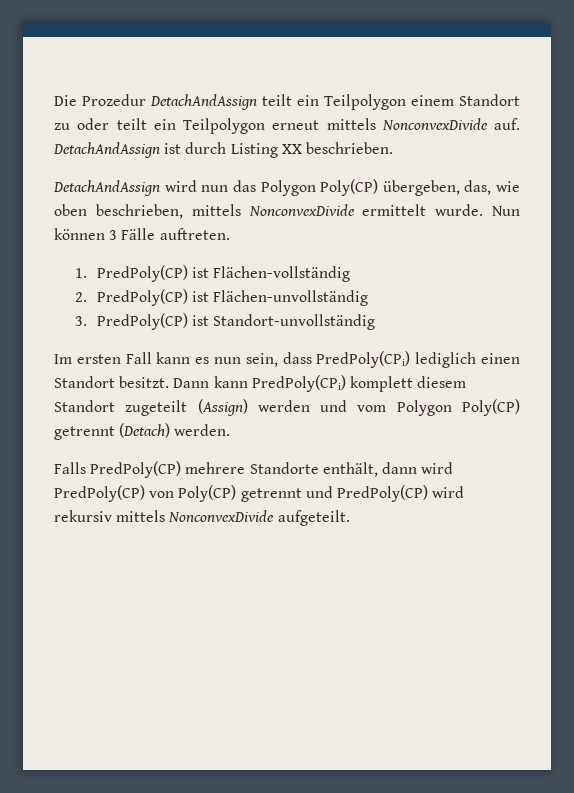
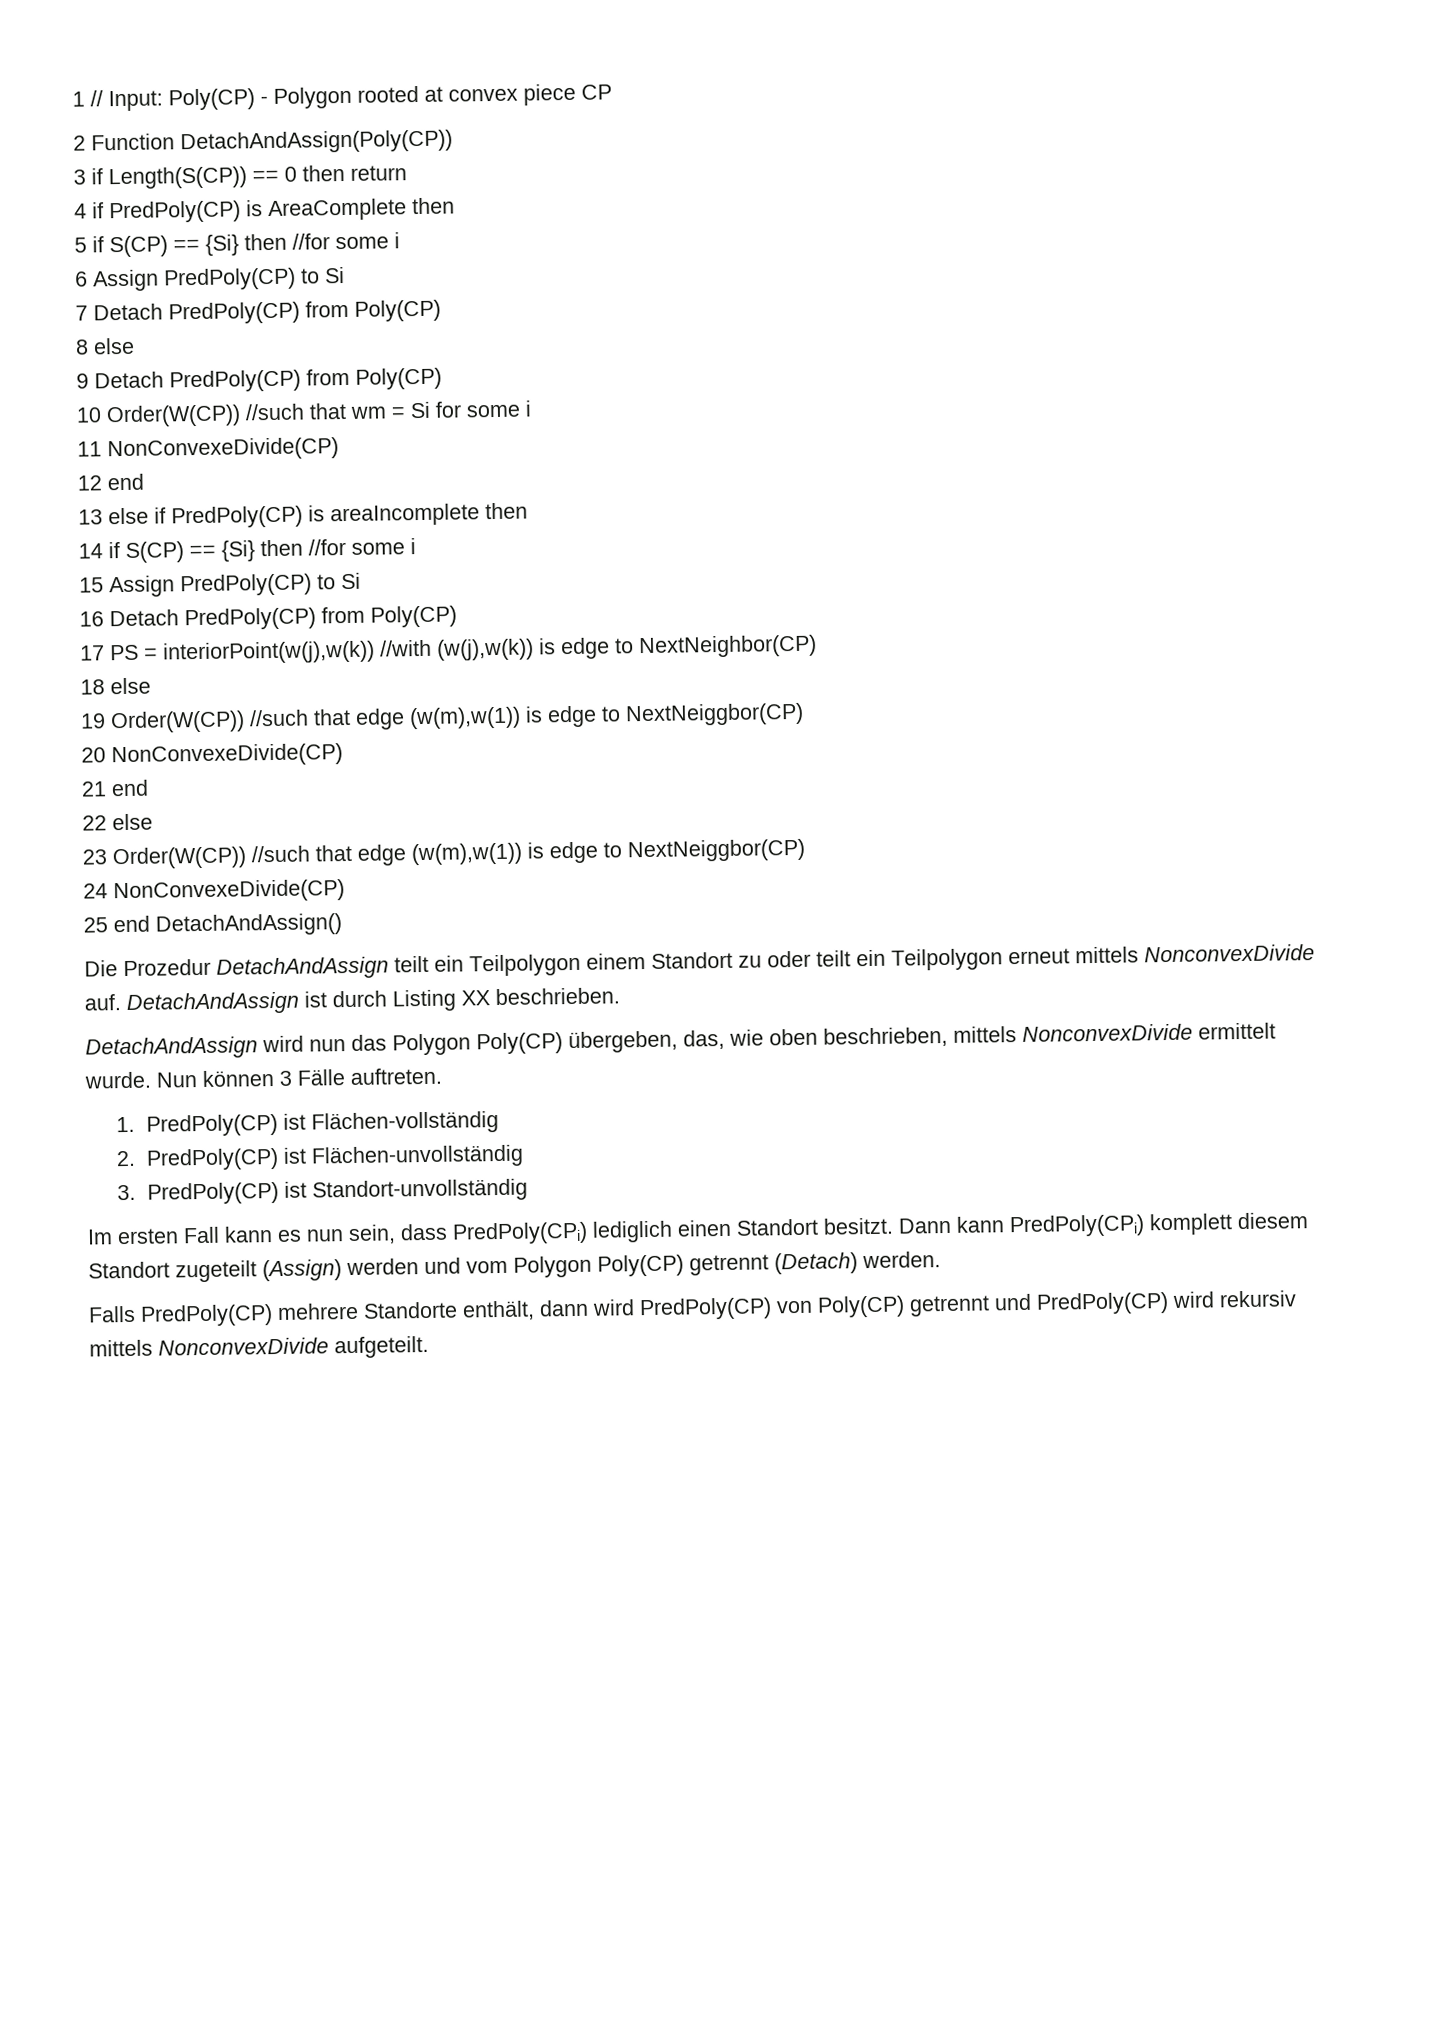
(54, 100) none -> [72,83,612,112] [73,129,453,155] [73,164,407,190] [74,197,455,224] [74,232,400,258] [75,267,345,292] [75,299,441,325] [75,337,135,355] [76,367,442,393] [76,400,532,428] [77,437,339,462] [77,473,144,491] [78,502,528,529] [78,538,416,563] [79,572,361,598] [79,605,457,631] [80,634,817,665] [80,677,151,695] [80,702,804,734] [81,743,343,768] [81,779,149,797] [82,813,153,831] [82,838,805,870] [83,879,345,904] [83,913,342,937] 1 // Input: Poly(CP) - Polygon rooted at convex piece CP // 2 Function DetachAndAssign(Poly(CP)) // 3 if Length(S(CP)) == 0 then return // 4 if PredPoly(CP) is AreaComplete then // 5 if S(CP) == {Si} then //for some i // 6 Assign PredPoly(CP) to Si // 7 Detach PredPoly(CP) from Poly(CP) // 8 else // 9 Detach PredPoly(CP) from Poly(CP) // 10 Order(W(CP)) //such that wm = Si for some i // 11 NonConvexeDivide(CP) // 12 end // 13 else if PredPoly(CP) is areaIncomplete then // 14 if S(CP) == {Si} then //for some i // 15 Assign PredPoly(CP) to Si // 16 Detach PredPoly(CP) from Poly(CP) // 17 PS = interiorPoint(w(j),w(k)) //with (w(j),w(k)) is edge to NextNeighbor(CP) // 18 else // 19 Order(W(CP)) //such that edge (w(m),w(1)) is edge to NextNeiggbor(CP) // 20 NonConvexeDivide(CP) // 21 end // 22 else // 23 Order(W(CP)) //such that edge (w(m),w(1)) is edge to NextNeiggbor(CP) // 24 NonConvexeDivide(CP) // 25 end DetachAndAssign() //

